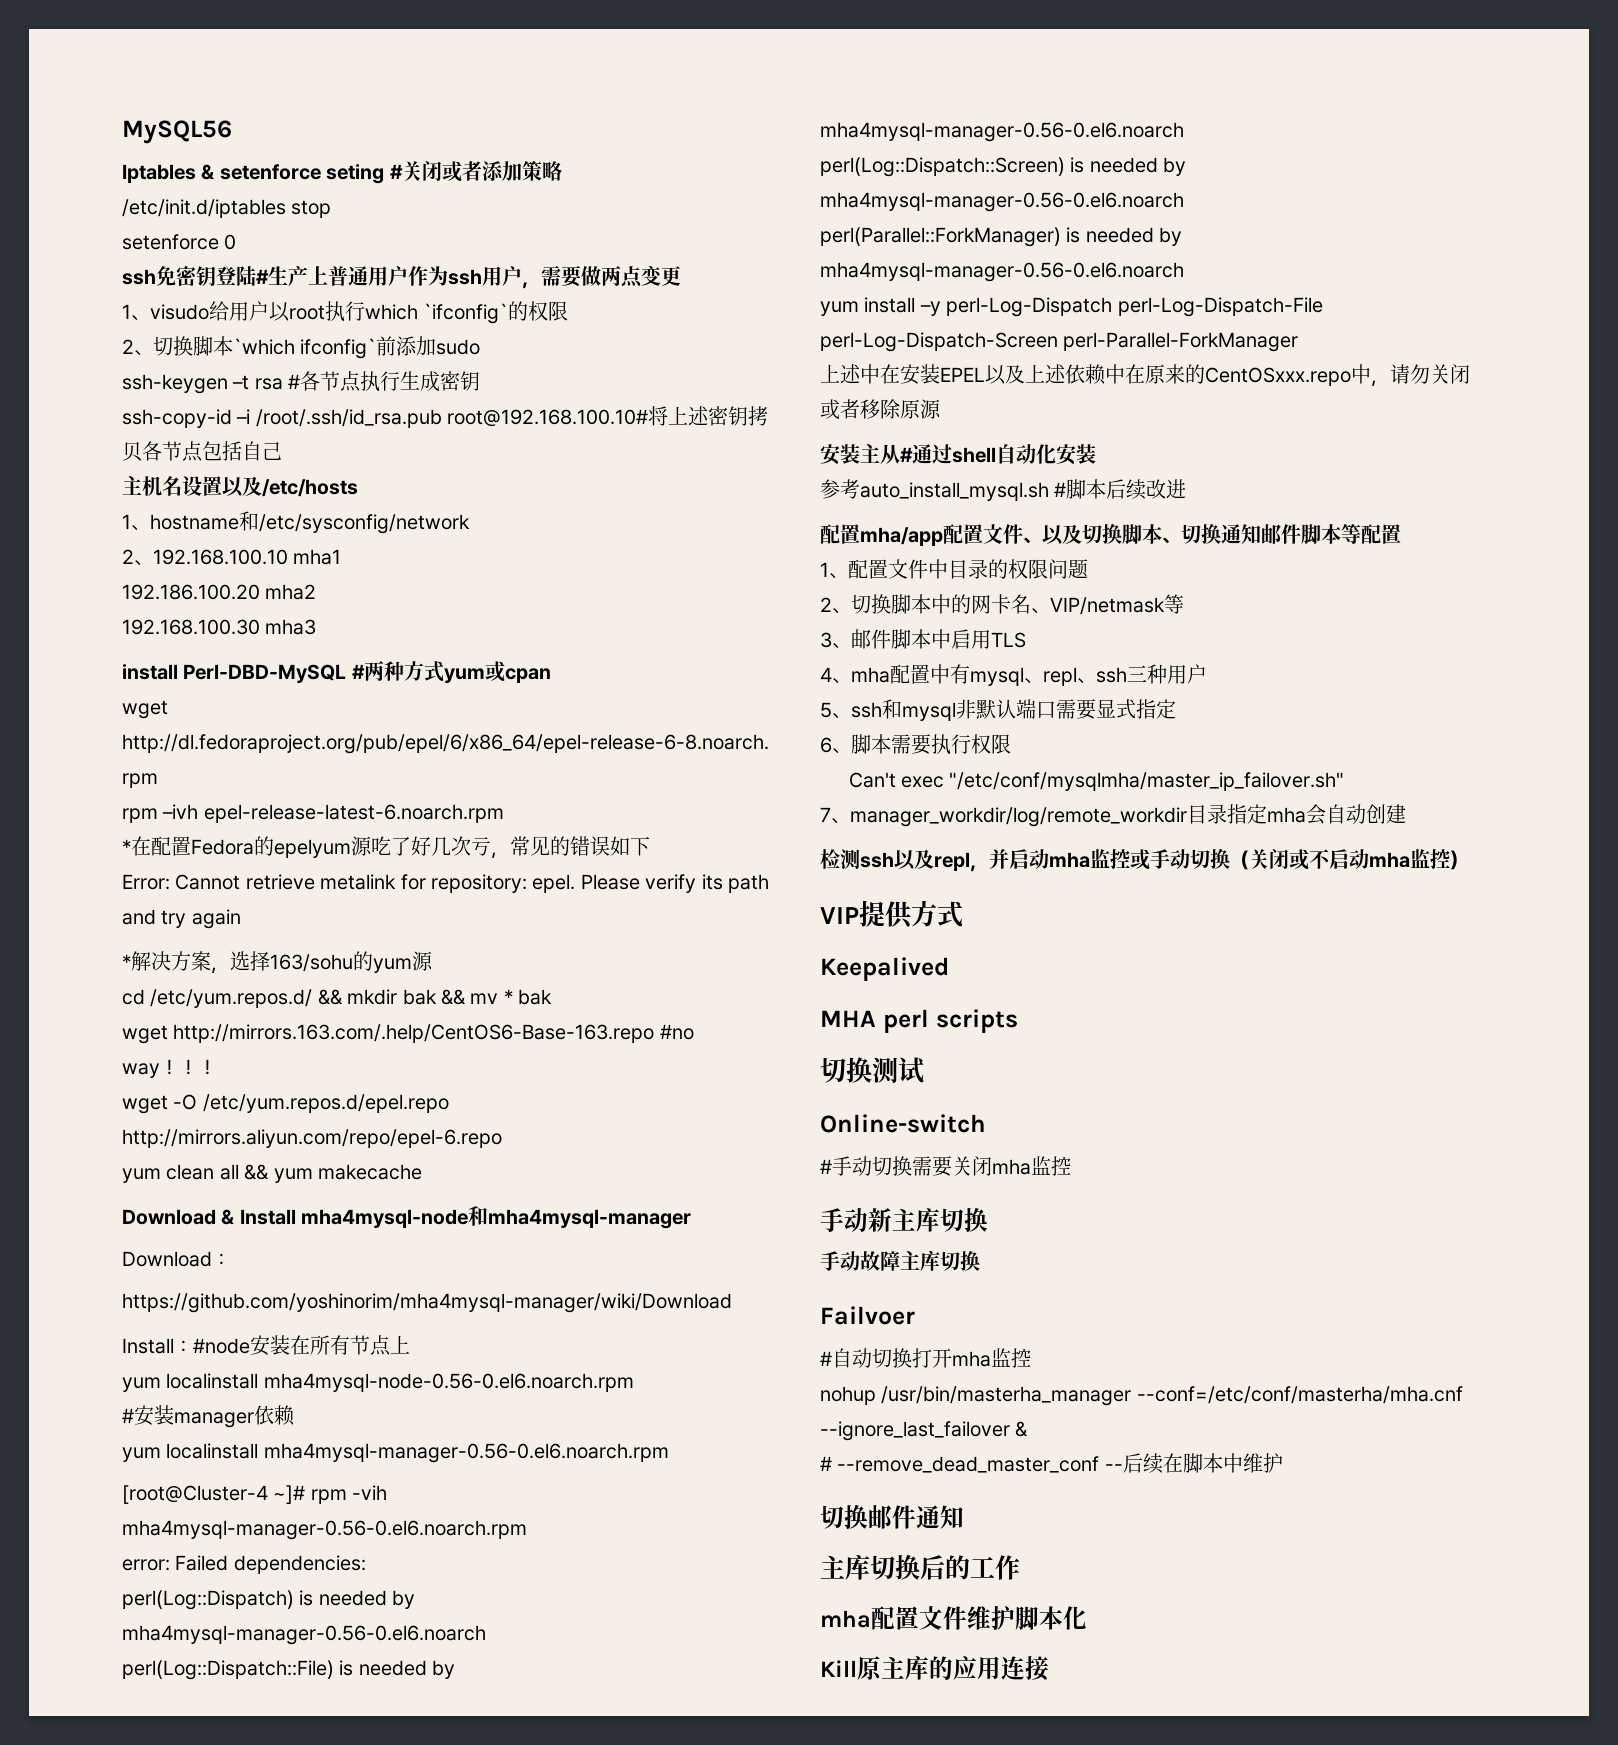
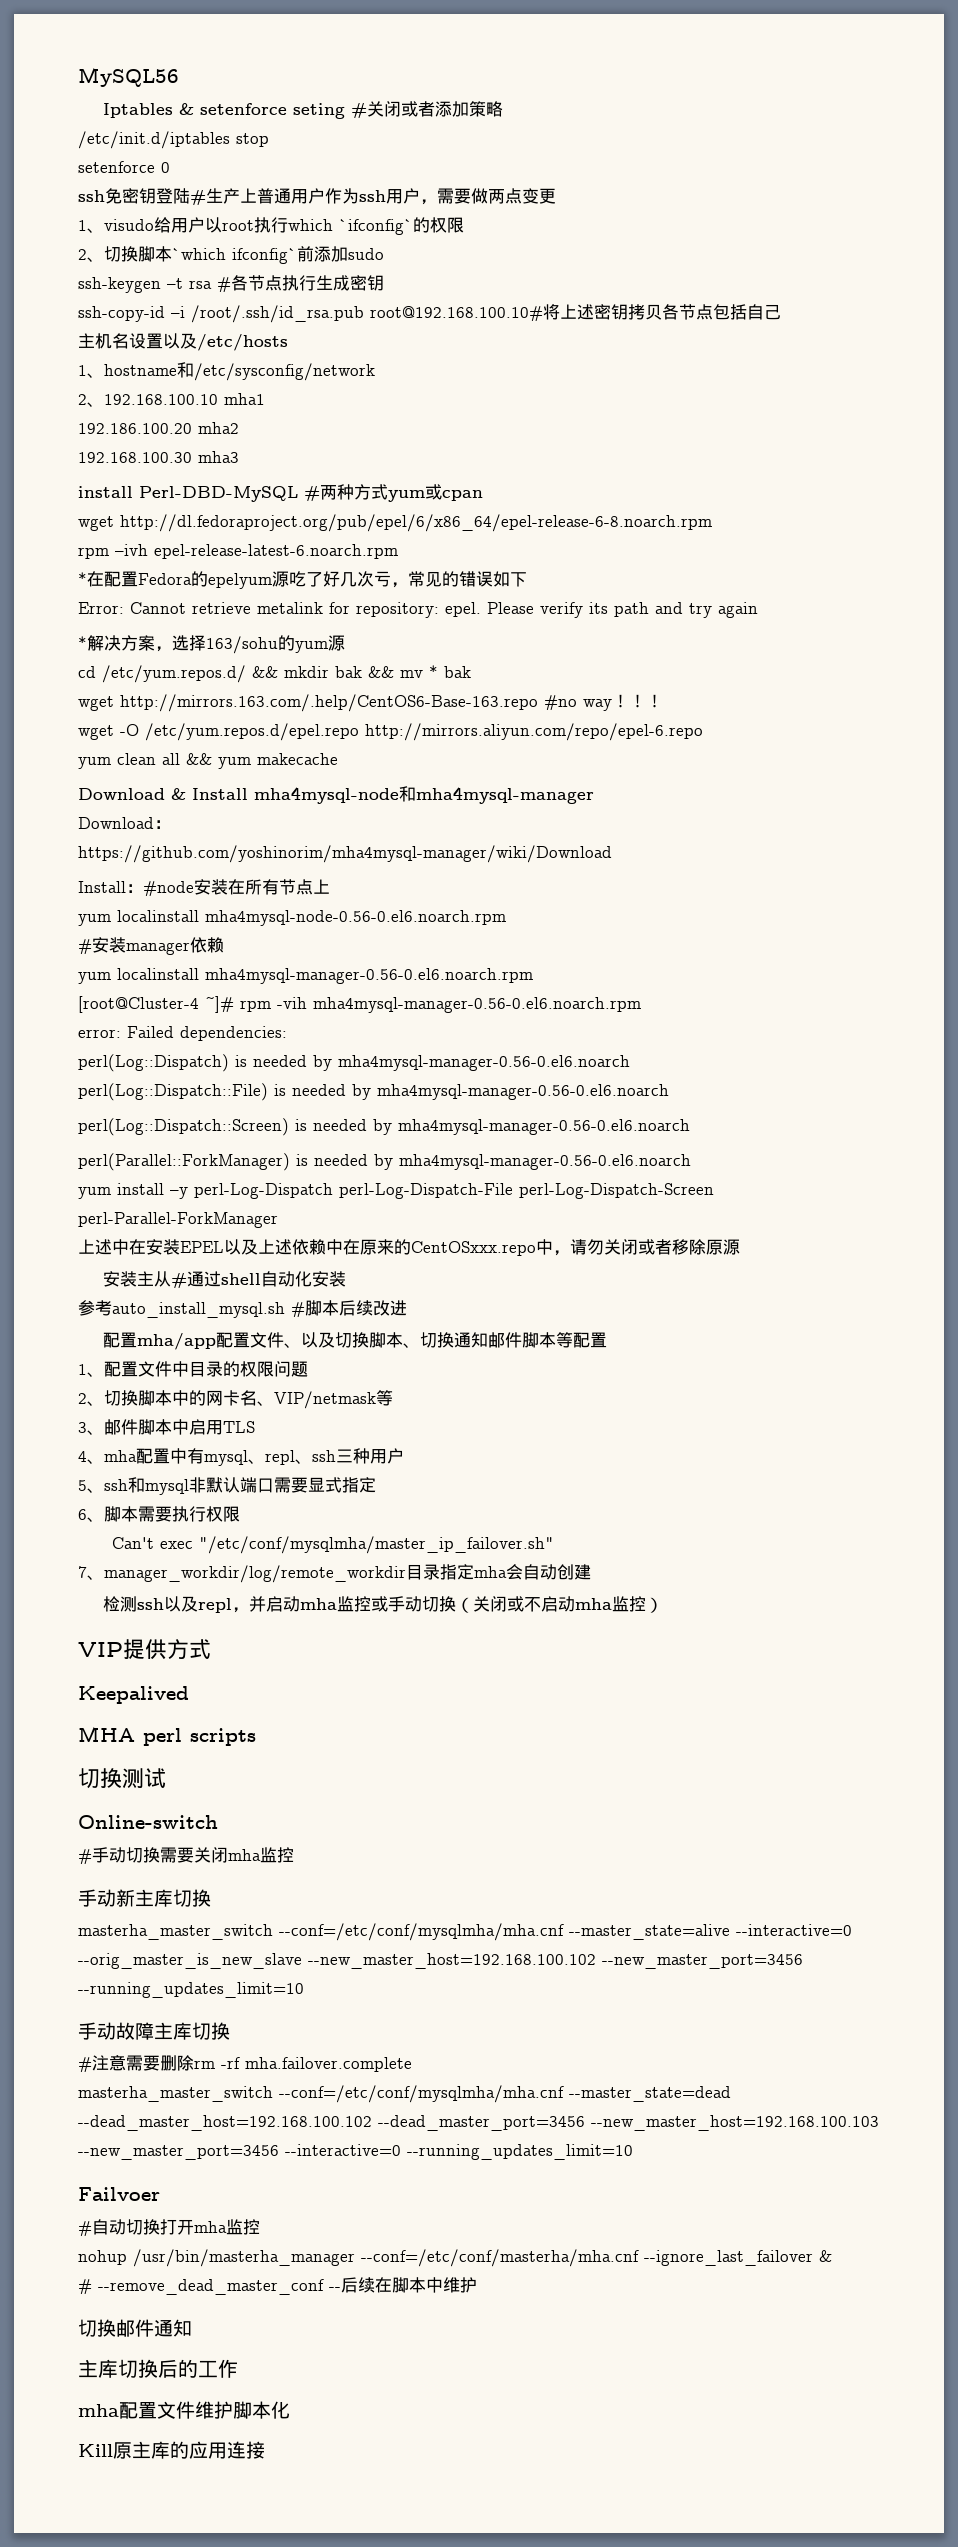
[820,1250,980,1271] 手动故障主库切换 -> [78,1923,852,1941] [78,1953,803,1969] [78,1982,304,1998] [78,2022,230,2040] [78,2055,412,2072] [78,2085,731,2103] [78,2115,879,2131] [78,2144,633,2160] masterha_master_switch --conf=/etc/conf/mysqlmha/mha.cnf --master_state=alive --interactive=0 --orig_master_is_new_slave --new_master_host=192.168.100.102 --new_master_port=3456 --running_updates_limit=10 // 手动故障主库切换 // #注意需要删除rm -rf mha.failover.complete // masterha_master_switch --conf=/etc/conf/mysqlmha/mha.cnf --master_state=dead --dead_master_host=192.168.100.102 --dead_master_port=3456 --new_master_host=192.168.100.103 --new_master_port=3456 --interactive=0 --running_updates_limit=10

